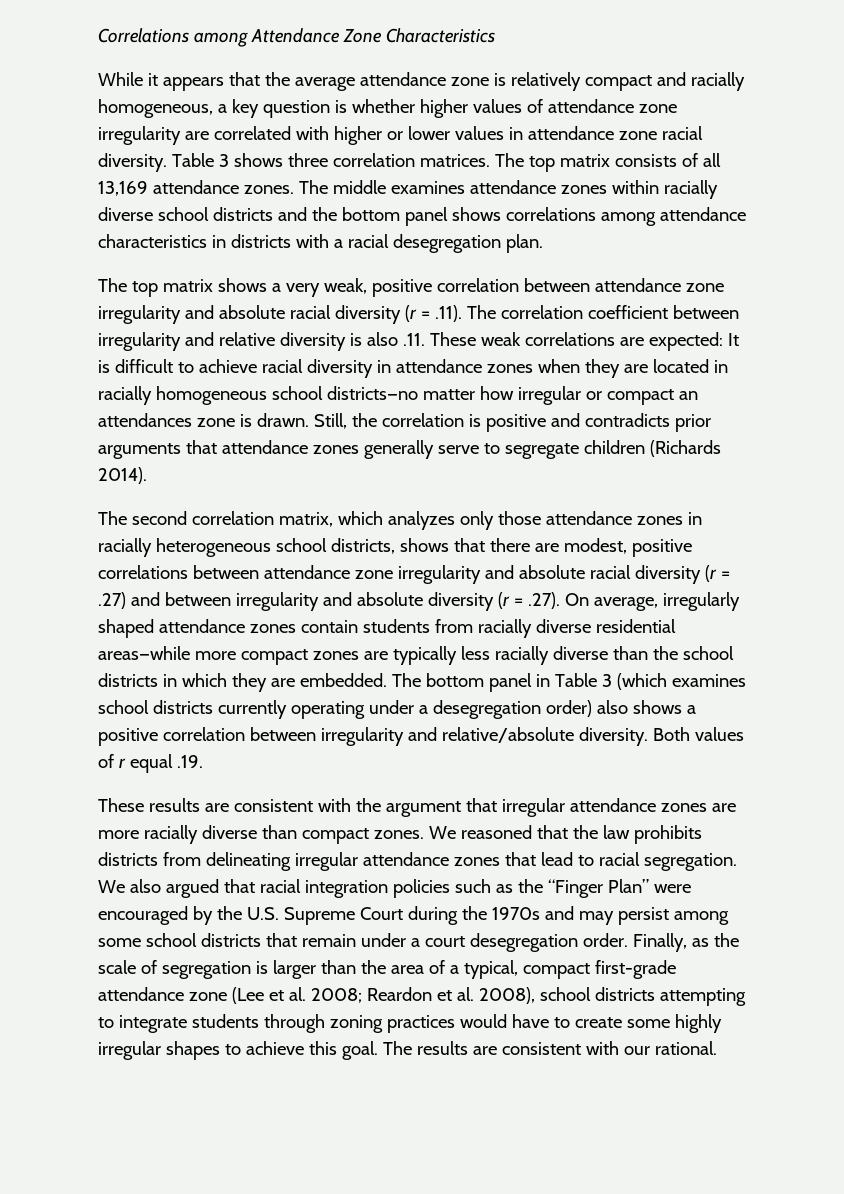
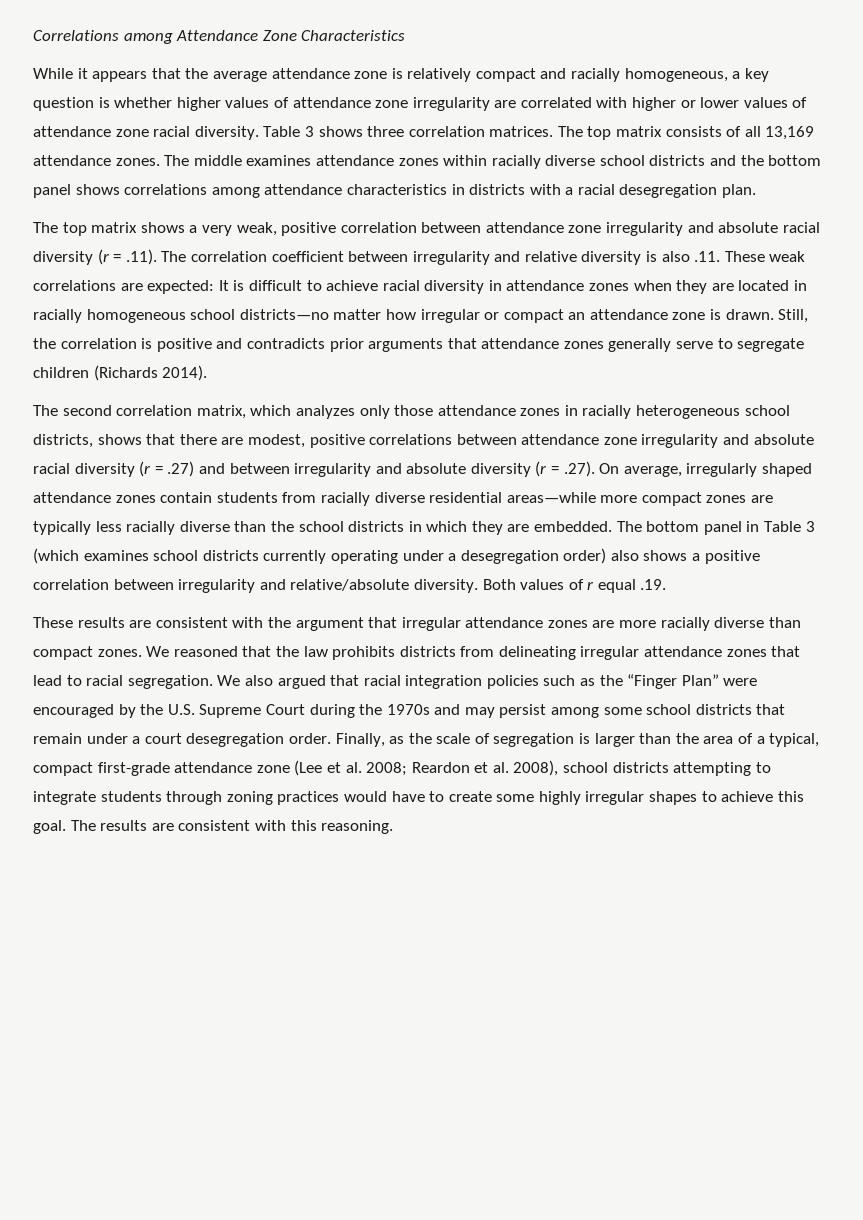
[508,127,523,140] in -> [792,97,808,108] of
[98,413,192,427] attendances -> [589,309,668,320] attendance
[623,1041,717,1055] our rational. -> [290,820,394,834] this reasoning.

